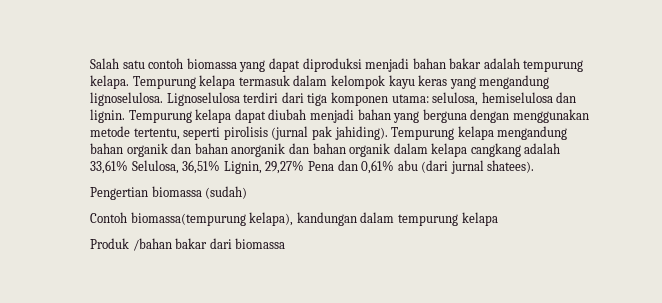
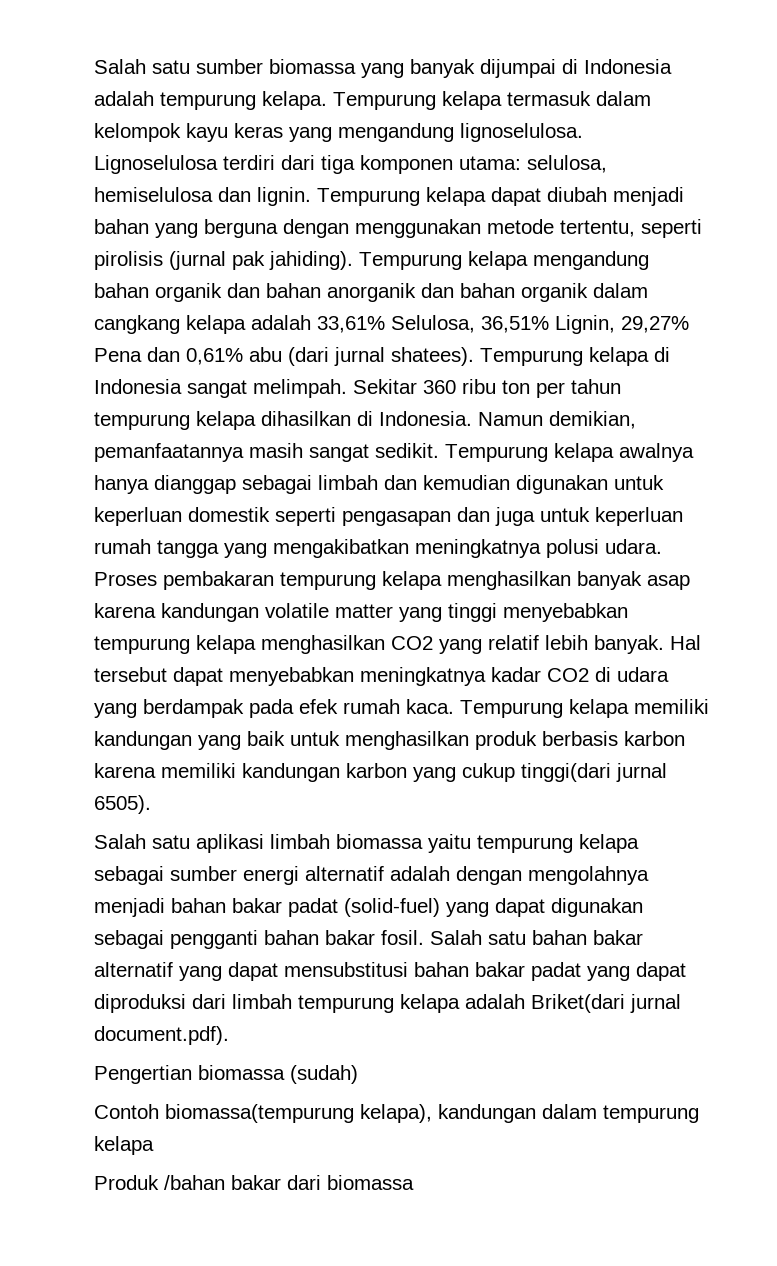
[90,58,184,69] Salah satu contoh -> [94,59,264,74] Salah satu sumber
[268,58,482,72] dapat diproduksi menjadi bahan bakar -> [410,59,673,78] banyak dijumpai di Indonesia
[431,143,521,157] kelapa cangkang -> [94,315,247,334] cangkang kelapa
(535, 166) none -> [480,347,671,366] [94,379,622,398] [94,411,637,430] [94,443,695,462] [94,475,665,494] [94,507,684,526] [94,539,663,558] [94,571,691,590] [94,603,629,622] [94,635,702,654] [94,667,670,686] [94,699,710,718] [94,731,686,750] [94,763,668,782] [94,795,152,814] [94,834,640,853] [94,866,650,885] [94,898,644,917] [94,930,644,949] [94,962,687,981] [94,994,682,1013] [94,1026,230,1045] Tempurung kelapa di Indonesia sangat melimpah. Sekitar 360 ribu ton per tahun tempurung kelapa dihasilkan di Indonesia. Namun demikian, pemanfaatannya masih sangat sedikit. Tempurung kelapa awalnya hanya dianggap sebagai limbah dan kemudian digunakan untuk keperluan domestik seperti pengasapan dan juga untuk keperluan rumah tangga yang mengakibatkan meningkatnya polusi udara. Proses pembakaran tempurung kelapa menghasilkan banyak asap karena kandungan volatile matter yang tinggi menyebabkan tempurung kelapa menghasilkan CO2 yang relatif lebih banyak. Hal tersebut dapat menyebabkan meningkatnya kadar CO2 di udara yang berdampak pada efek rumah kaca. Tempurung kelapa memiliki kandungan yang baik untuk menghasilkan produk berbasis karbon karena memiliki kandungan karbon yang cukup tinggi(dari jurnal 6505). // Salah satu aplikasi limbah biomassa yaitu tempurung kelapa sebagai sumber energi alternatif adalah dengan mengolahnya menjadi bahan bakar padat (solid-fuel) yang dapat digunakan sebagai pengganti bahan bakar fosil. Salah satu bahan bakar alternatif yang dapat mensubstitusi bahan bakar padat yang dapat diproduksi dari limbah tempurung kelapa adalah Briket(dari jurnal document.pdf).

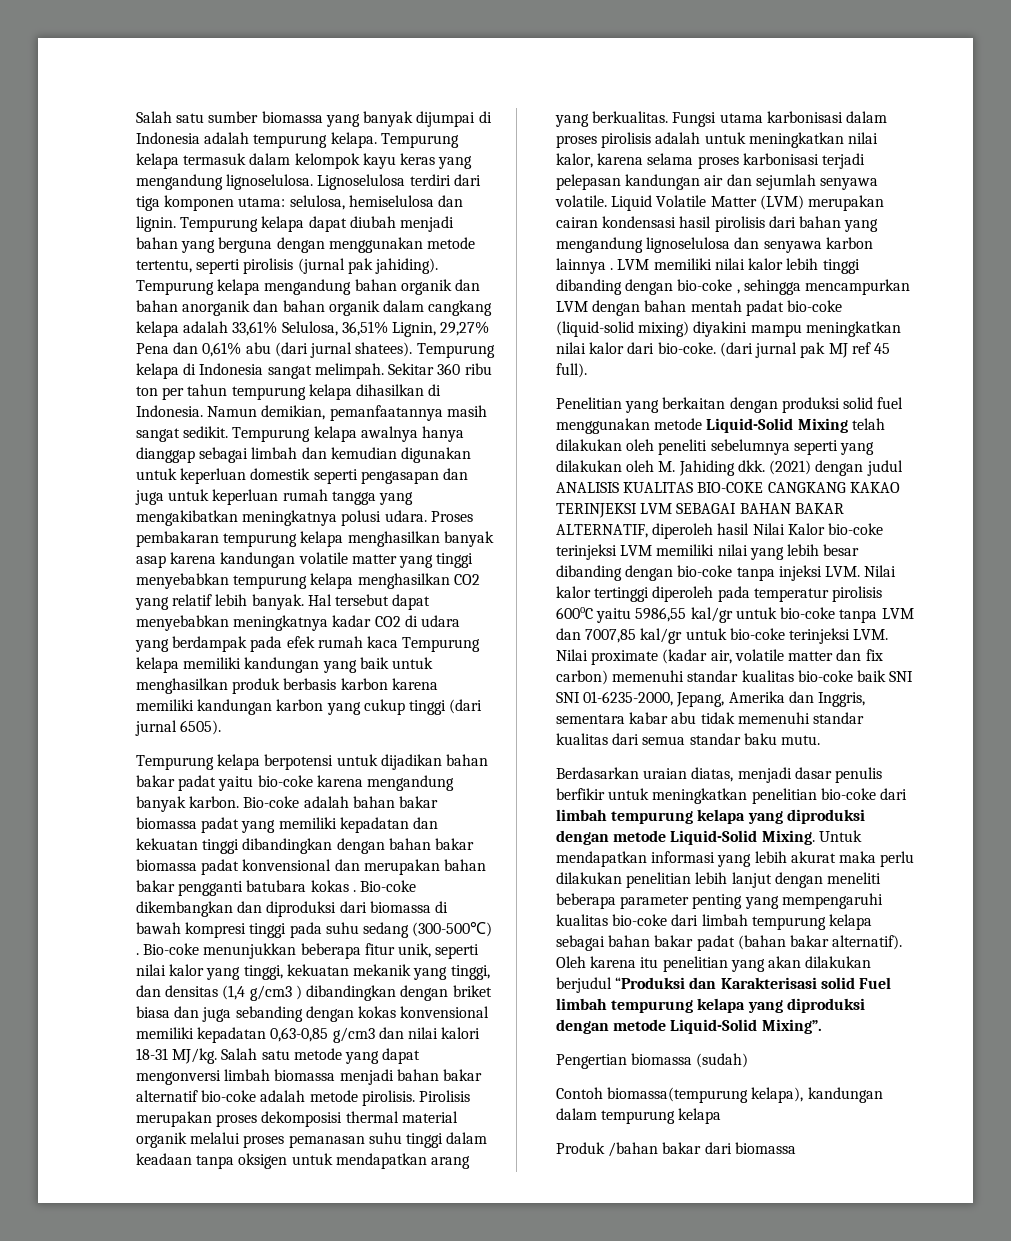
[406,699,455,714] kaca. -> [367,636,399,648] kaca
[521,763,612,782] tinggi(dari -> [409,699,483,715] tinggi (dari
[94,834,640,853] [94,866,650,885] [94,898,644,917] [94,930,644,949] [94,962,687,981] [94,994,682,1013] [94,1026,230,1045] Salah satu aplikasi limbah biomassa yaitu tempurung kelapa sebagai sumber energi alternatif adalah dengan mengolahnya menjadi bahan bakar padat (solid-fuel) yang dapat digunakan sebagai pengganti bahan bakar fosil. Salah satu bahan bakar alternatif yang dapat mensubstitusi bahan bakar padat yang dapat diproduksi dari limbah tempurung kelapa adalah Briket(dari jurnal document.pdf). -> [135,754,489,770] [135,775,455,791] [135,796,439,812] [135,817,439,833] [135,838,475,854] [135,859,487,875] [135,880,417,896] [135,901,449,917] [135,921,493,938] [135,943,480,959] [135,964,490,980] [135,985,492,1001] [135,1006,490,1022] [135,1027,481,1043] [135,1048,421,1064] [135,1069,483,1085] [135,1090,471,1106] [135,1111,458,1127] [135,1132,488,1148] [135,1153,471,1169] [554,111,888,127] [555,132,879,148] [555,153,866,169] [555,174,879,190] [554,195,885,211] [555,216,879,232] [555,237,873,253] [555,258,860,274] [555,279,911,295] [555,300,843,316] [555,321,901,337] [555,342,891,358] [555,363,587,378] [555,397,904,413] [555,418,885,434] [555,439,875,455] [555,460,903,476] [555,482,900,493] [555,503,844,518] [555,523,884,539] [555,544,860,560] [555,565,897,581] [555,586,883,602] [555,607,914,623] [555,628,889,644] [555,649,883,665] [555,670,914,685] [555,691,866,707] [555,712,865,724] [555,733,821,745] [555,767,883,783] [555,788,908,804] [555,809,865,824] [555,830,862,845] [555,851,915,867] [555,872,882,888] [555,893,883,909] [555,914,873,930] [555,935,903,951] [555,956,872,972] [555,977,892,993] [555,998,865,1013] [555,1019,822,1034] Tempurung kelapa berpotensi untuk dijadikan bahan bakar padat yaitu bio-coke karena mengandung banyak karbon. Bio-coke adalah bahan bakar biomassa padat yang memiliki kepadatan dan kekuatan tinggi dibandingkan dengan bahan bakar biomassa padat konvensional dan merupakan bahan bakar pengganti batubara kokas . Bio-coke dikembangkan dan diproduksi dari biomassa di bawah kompresi tinggi pada suhu sedang (300-500℃) . Bio-coke menunjukkan beberapa fitur unik, seperti nilai kalor yang tinggi, kekuatan mekanik yang tinggi, dan densitas (1,4 g/cm3 ) dibandingkan dengan briket biasa dan juga sebanding dengan kokas konvensional memiliki kepadatan 0,63-0,85 g/cm3 dan nilai kalori 18-31 MJ/kg. Salah satu metode yang dapat mengonversi limbah biomassa menjadi bahan bakar alternatif bio-coke adalah metode pirolisis. Pirolisis merupakan proses dekomposisi thermal material organik melalui proses pemanasan suhu tinggi dalam keadaan tanpa oksigen untuk mendapatkan arang yang berkualitas. Fungsi utama karbonisasi dalam proses pirolisis adalah untuk meningkatkan nilai kalor, karena selama proses karbonisasi terjadi pelepasan kandungan air dan sejumlah senyawa volatile. Liquid Volatile Matter (LVM) merupakan cairan kondensasi hasil pirolisis dari bahan yang mengandung lignoselulosa dan senyawa karbon lainnya . LVM memiliki nilai kalor lebih tinggi dibanding dengan bio-coke , sehingga mencampurkan LVM dengan bahan mentah padat bio-coke (liquid-solid mixing) diyakini mampu meningkatkan nilai kalor dari bio-coke. (dari jurnal pak MJ ref 45 full). // Penelitian yang berkaitan dengan produksi solid fuel menggunakan metode Liquid-Solid Mixing telah dilakukan oleh peneliti sebelumnya seperti yang dilakukan oleh M. Jahiding dkk. (2021) dengan judul ANALISIS KUALITAS BIO-COKE CANGKANG KAKAO TERINJEKSI LVM SEBAGAI BAHAN BAKAR ALTERNATIF, diperoleh hasil Nilai Kalor bio-coke terinjeksi LVM memiliki nilai yang lebih besar dibanding dengan bio-coke tanpa injeksi LVM. Nilai kalor tertinggi diperoleh pada temperatur pirolisis 600oC yaitu 5986,55 kal/gr untuk bio-coke tanpa LVM dan 7007,85 kal/gr untuk bio-coke terinjeksi LVM. Nilai proximate (kadar air, volatile matter dan fix carbon) memenuhi standar kualitas bio-coke baik SNI SNI 01-6235-2000, Jepang, Amerika dan Inggris, sementara kabar abu tidak memenuhi standar kualitas dari semua standar baku mutu. // Berdasarkan uraian diatas, menjadi dasar penulis berfikir untuk meningkatkan penelitian bio-coke dari limbah tempurung kelapa yang diproduksi dengan metode Liquid-Solid Mixing. Untuk mendapatkan informasi yang lebih akurat maka perlu dilakukan penelitian lebih lanjut dengan meneliti beberapa parameter penting yang mempengaruhi kualitas bio-coke dari limbah tempurung kelapa sebagai bahan bakar padat (bahan bakar alternatif). Oleh karena itu penelitian yang akan dilakukan berjudul “Produksi dan Karakterisasi solid Fuel limbah tempurung kelapa yang diproduksi dengan metode Liquid-Solid Mixing”.

